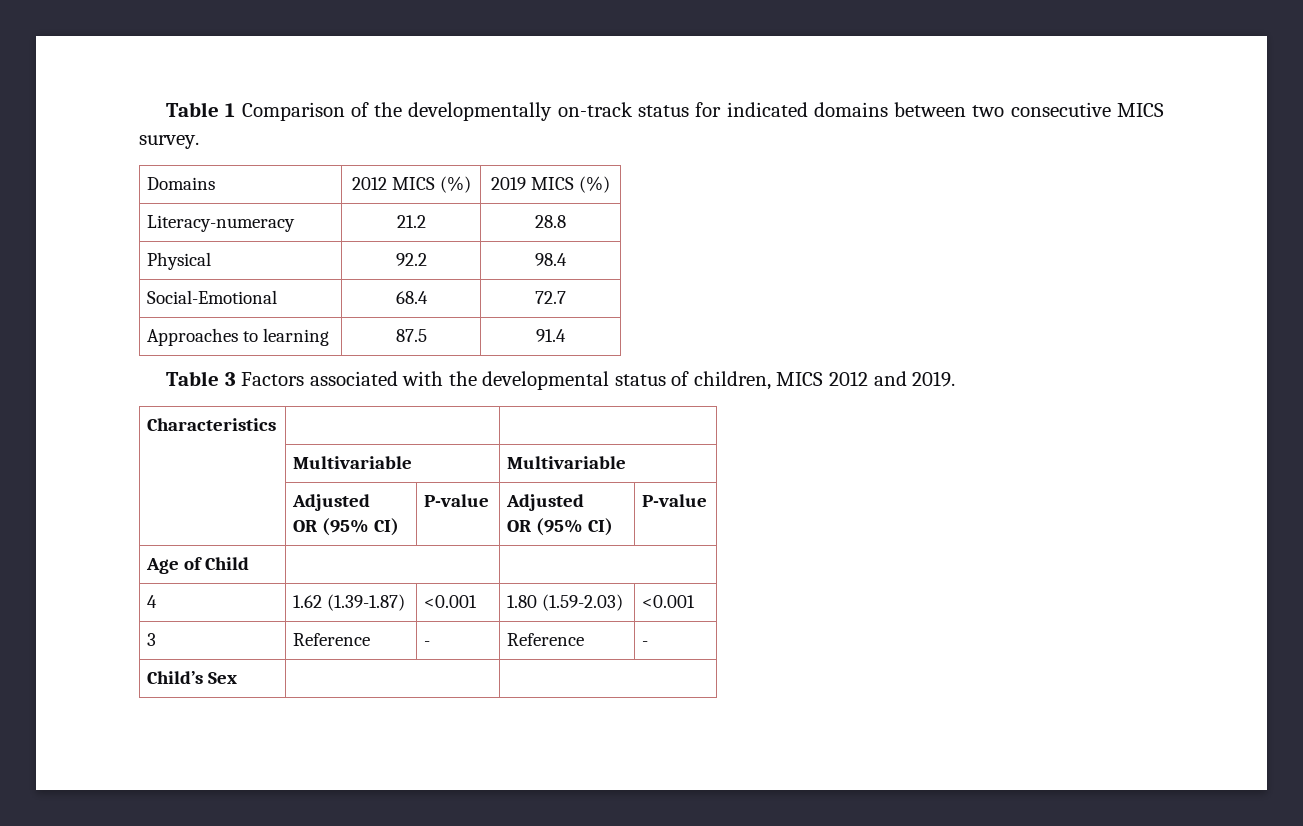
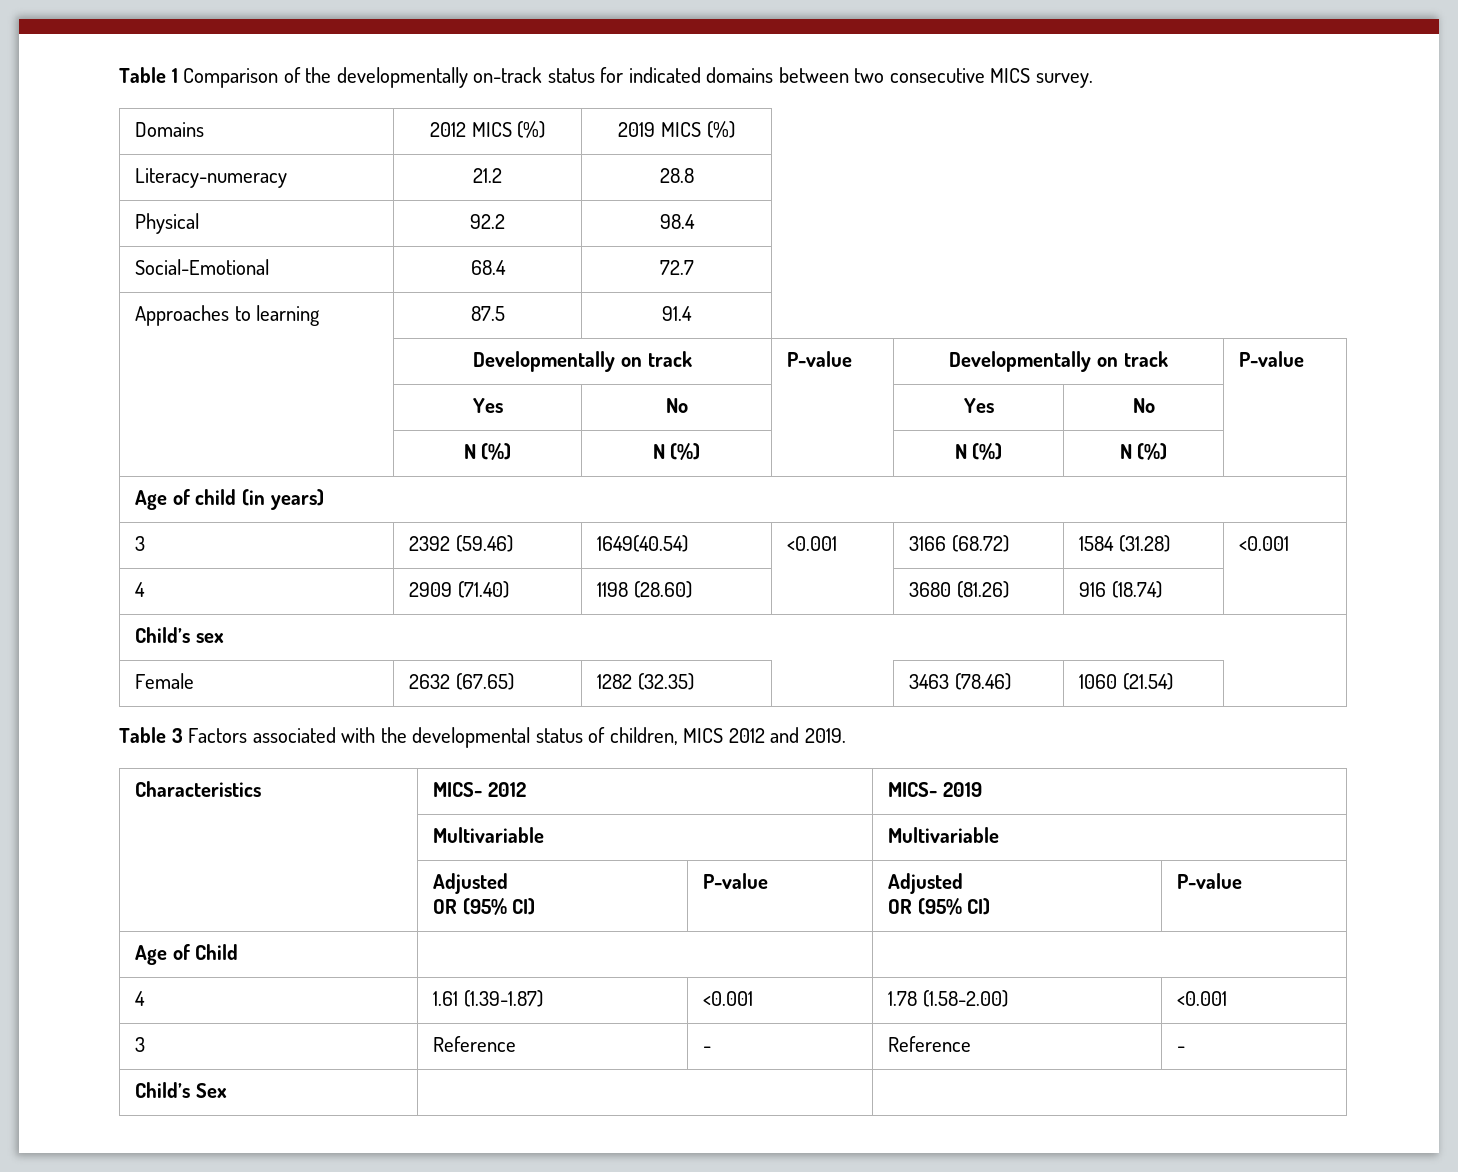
(566, 335) none -> [473,351,692,372] [787,351,853,367] [949,351,1168,372] [1239,351,1305,367] [472,398,503,413] [665,398,688,413] [963,398,994,413] [1132,398,1155,413] [463,443,512,460] [652,443,701,460] [954,443,1003,460] [1119,443,1168,460] [135,489,324,510] [135,536,146,551] [409,535,513,552] [597,535,689,552] [787,536,838,551] [909,535,1009,552] [1079,535,1170,552] [1239,536,1290,551] [135,582,146,597] [409,581,509,598] [597,581,692,598] [909,581,1009,598] [1079,581,1162,598] [135,627,224,643] [135,673,195,689] [409,673,514,690] [597,673,694,690] [909,673,1011,690] [1079,673,1173,690] // | Developmentally on track | P-value | Developmentally on track | P-value // | Yes | No | | Yes | No | // | N (%) | N (%) | | N (%) | N (%) | // Age of child (in years) // 3 | 2392 (59.46) | 1649(40.54) | <0.001 | 3166 (68.72) | 1584 (31.28) | <0.001 // 4 | 2909 (71.40) | 1198 (28.60) | | 3680 (81.26) | 916 (18.74) | // Child’s sex // Female | 2632 (67.65) | 1282 (32.35) | | 3463 (78.46) | 1060 (21.54) |
(277, 424) | -> [433,782,526,797] [888,782,982,797] MICS- 2012 | MICS- 2019
[293,595,323,608] 1.62 -> [433,991,459,1006] 1.61
[507,594,624,611] 1.80 (1.59-2.03) -> [888,990,1008,1007] 1.78 (1.58-2.00)

